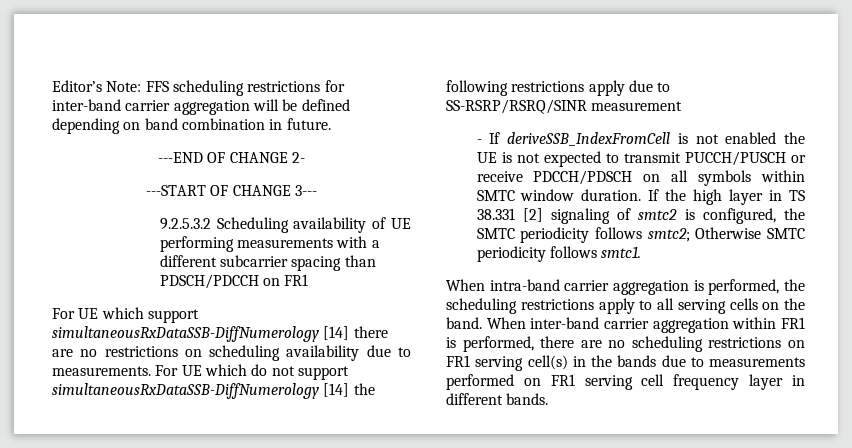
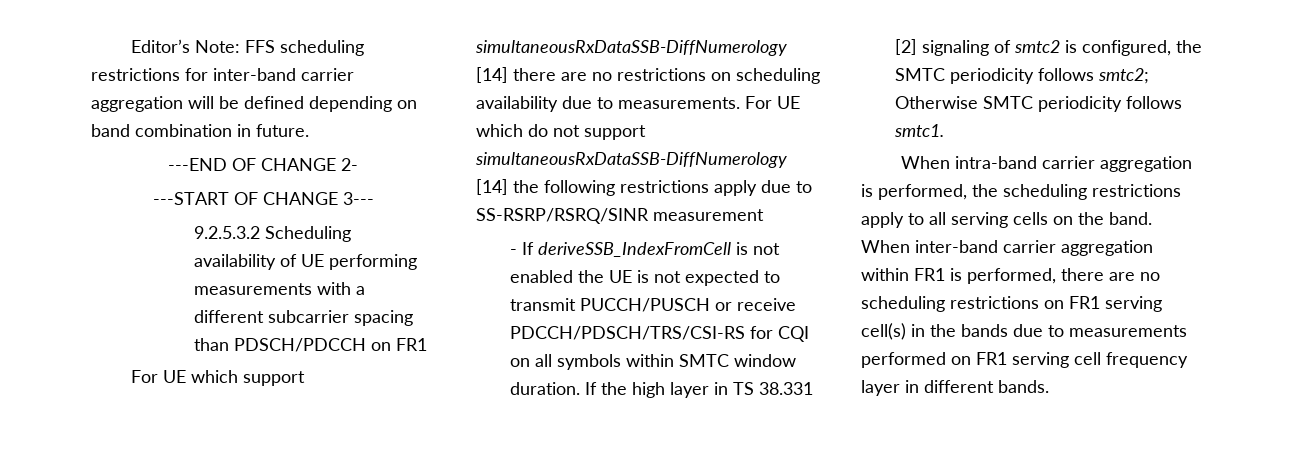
[533,170,633,185] PDCCH/PDSCH -> [509,326,809,342] PDCCH/PDSCH/TRS/CSI-RS for CQI

